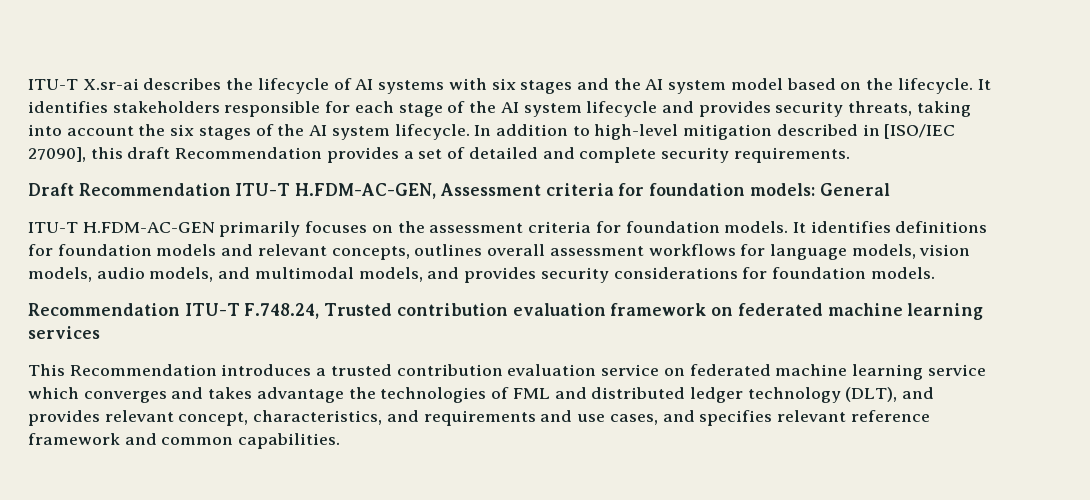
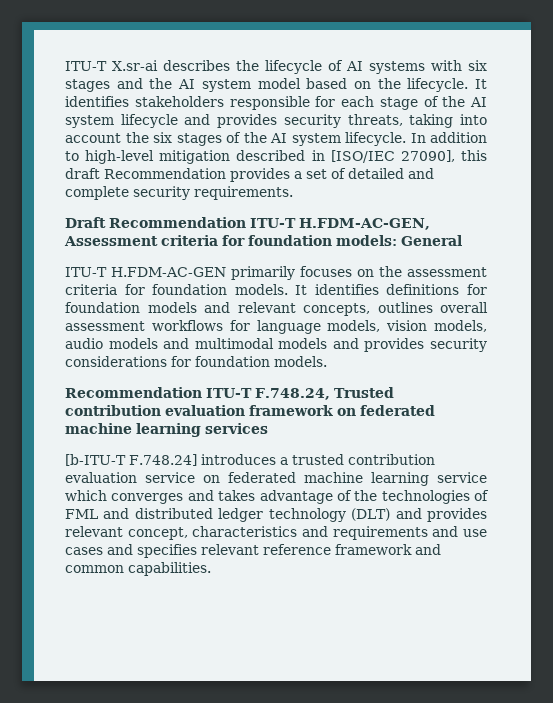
[149,267,214,282] models, -> [108,338,158,349] models
[358,267,423,282] models, -> [278,338,328,349] models
[28,364,217,376] This Recommendation -> [65,454,197,466] [b-ITU-T F.748.24]
(344, 395) none -> [336,490,352,501] of
[845,387,898,402] (DLT), -> [351,508,391,521] (DLT)
[253,410,383,425] characteristics, -> [192,526,298,537] characteristics
[609,414,658,425] cases, -> [65,547,103,555] cases

